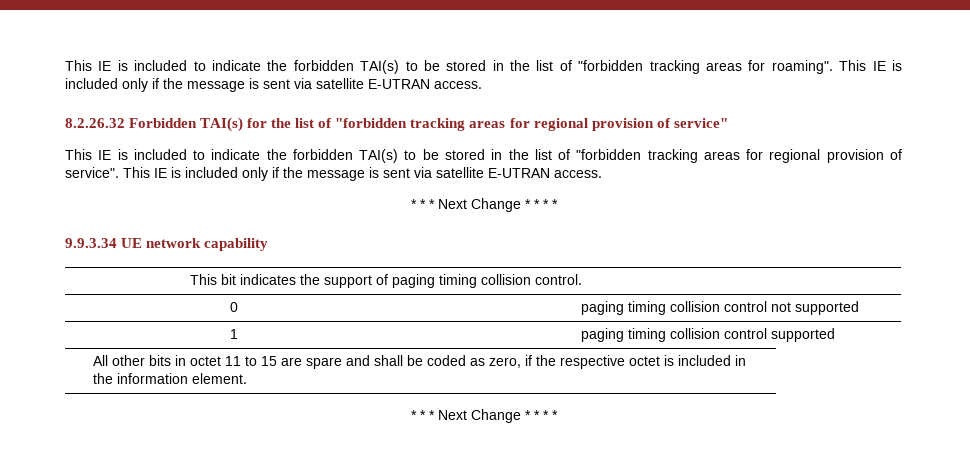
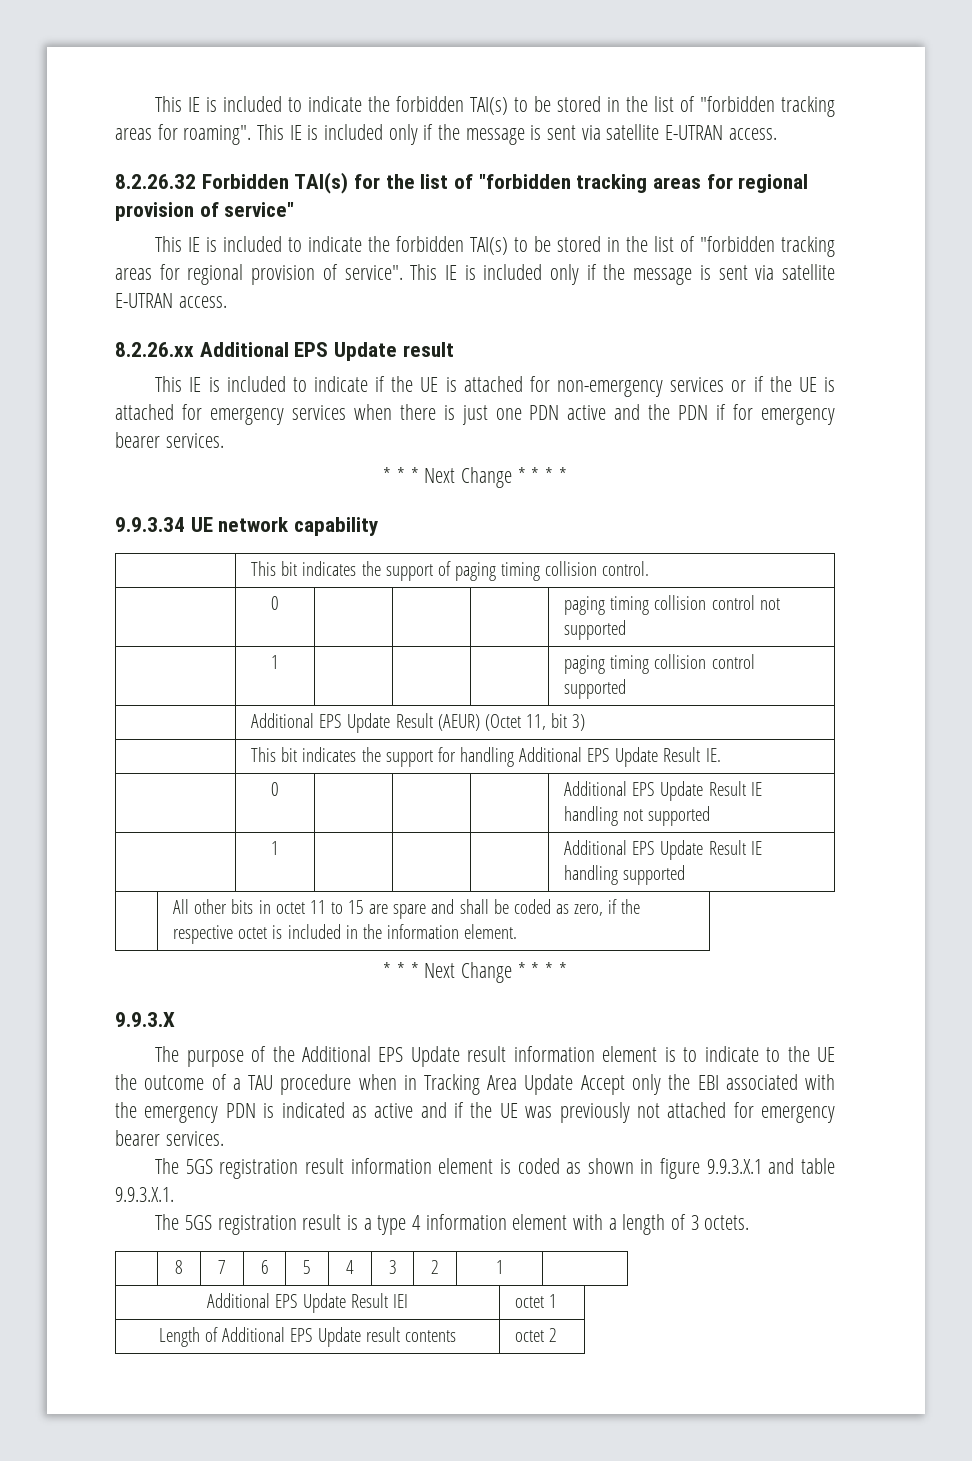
(602, 174) none -> [115,342,454,361] [155,376,835,397] [115,404,835,425] [115,432,224,448] // 8.2.26.xx Additional EPS Update result // This IE is included to indicate if the UE is attached for non-emergency services or if the UE is attached for emergency services when there is just one PDN active and the PDN if for emergency bearer services.
(836, 335) none -> [251,713,586,733] [251,747,721,767] [271,782,279,796] [564,781,762,801] [564,806,711,826] [271,841,279,855] [564,840,762,860] [564,865,686,885] // | Additional EPS Update Result (AEUR) (Octet 11, bit 3) // | This bit indicates the support for handling Additional EPS Update Result IE. // | 0 | | | | Additional EPS Update Result IE handling not supported // | 1 | | | | Additional EPS Update Result IE handling supported
(558, 415) none -> [115,1012,175,1027] [155,1046,835,1067] [115,1074,835,1095] [115,1102,835,1123] [115,1130,224,1146] [155,1158,836,1179] [115,1187,174,1202] [155,1214,750,1235] [175,1260,183,1274] [218,1260,226,1274] [260,1260,269,1274] [303,1260,311,1274] [346,1260,354,1274] [388,1260,397,1274] [431,1260,439,1274] [495,1260,504,1274] [206,1293,409,1313] [515,1294,558,1308] [158,1327,457,1347] [515,1328,558,1342] // 9.9.3.X // The purpose of the Additional EPS Update result information element is to indicate to the UE the outcome of a TAU procedure when in Tracking Area Update Accept only the EBI associated with the emergency PDN is indicated as active and if the UE was previously not attached for emergency bearer services. // The 5GS registration result information element is coded as shown in figure 9.9.3.X.1 and table 9.9.3.X.1. // The 5GS registration result is a type 4 information element with a length of 3 octets. // | 8 | 7 | 6 | 5 | 4 | 3 | 2 | 1 | // Additional EPS Update Result IEI | octet 1 // Length of Additional EPS Update result contents | octet 2

